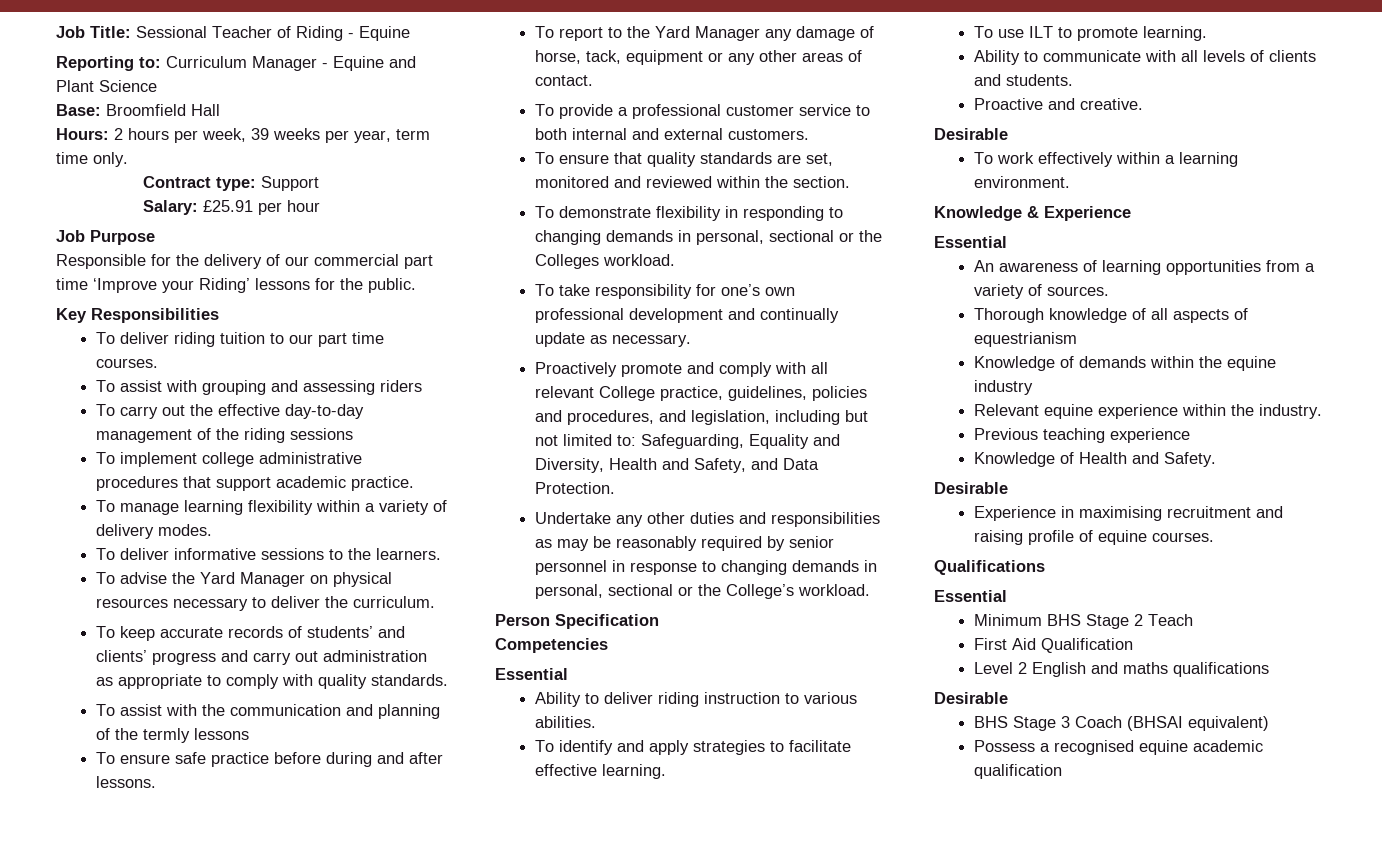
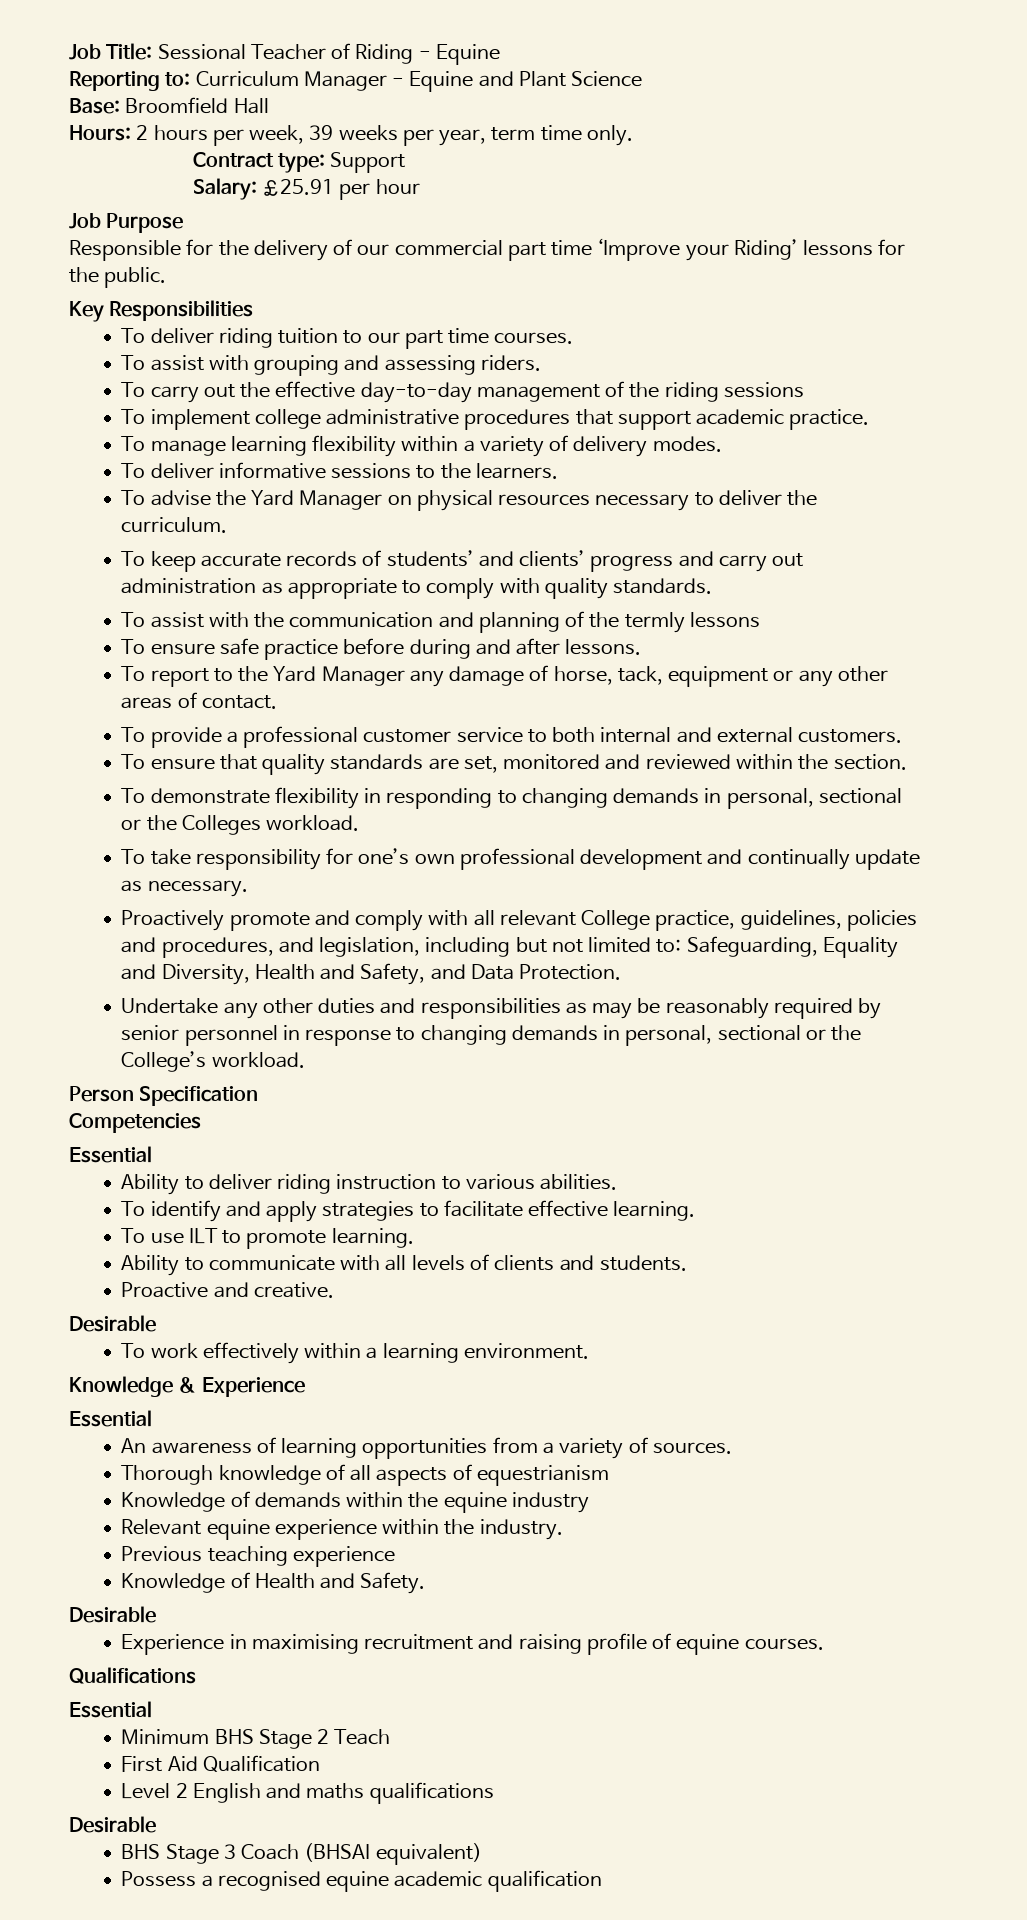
[379,380,422,392] riders -> [480,355,541,371] riders.

